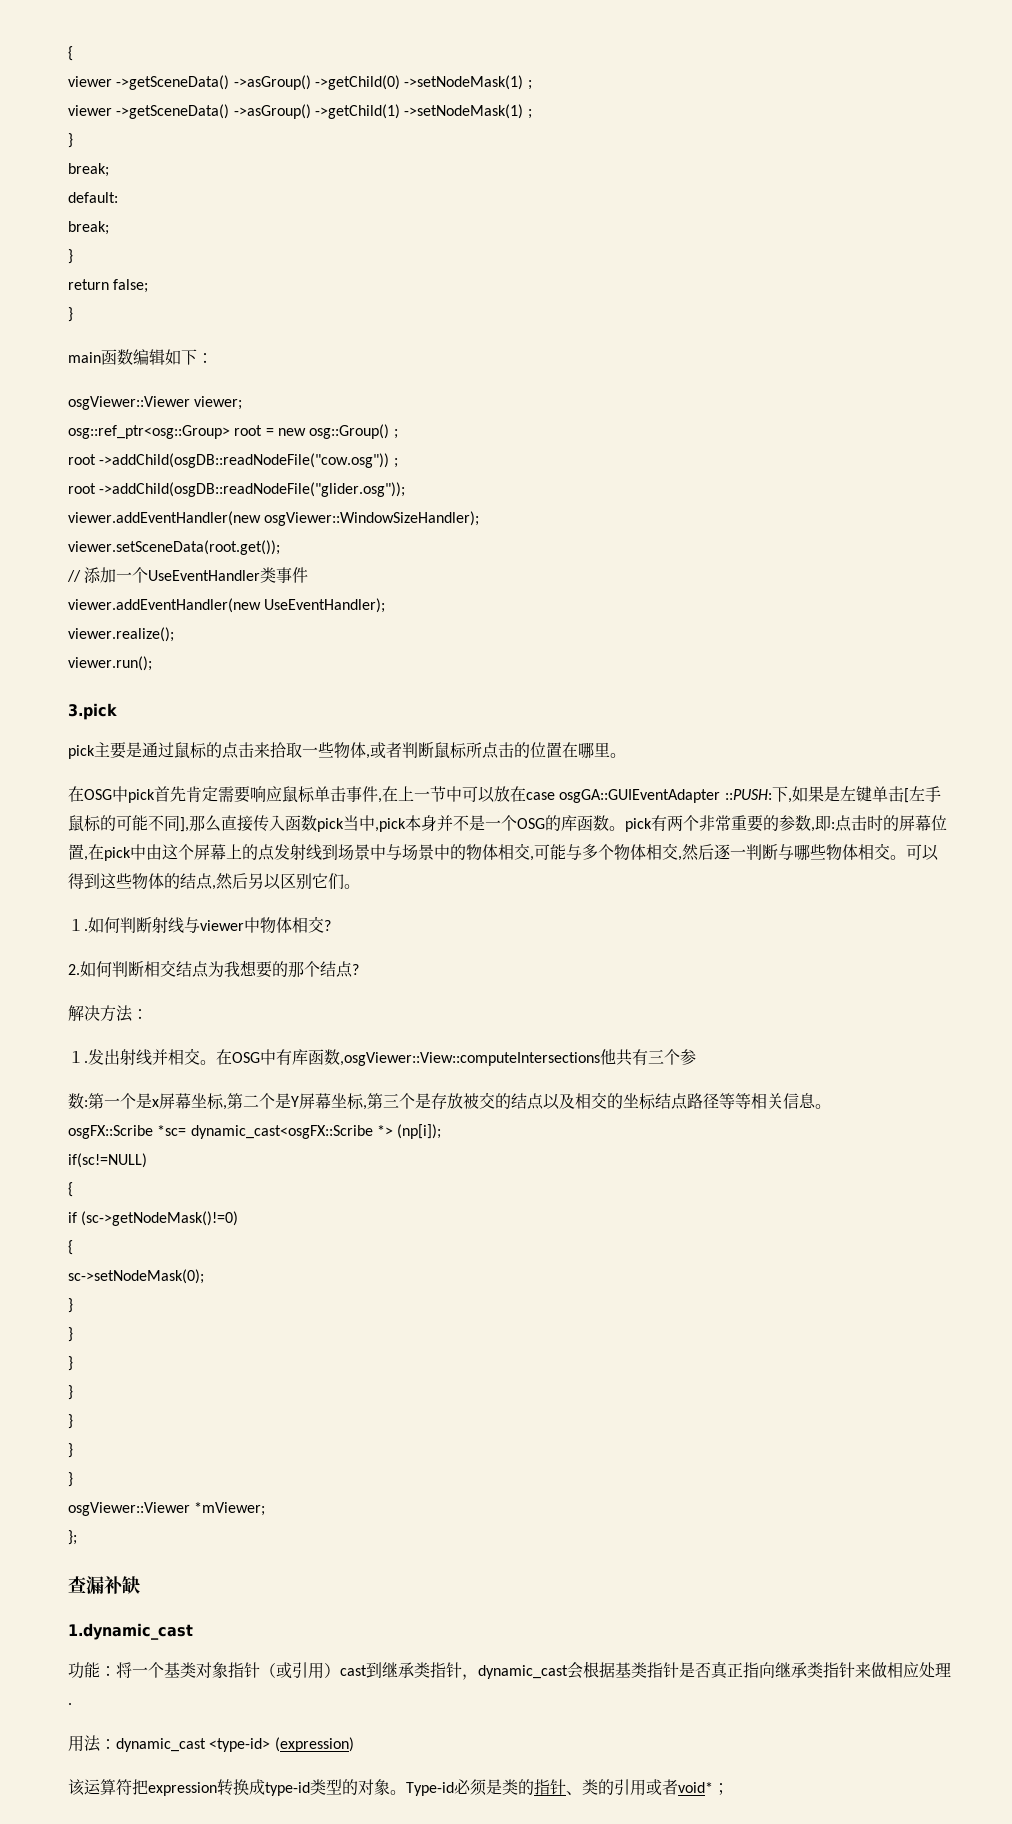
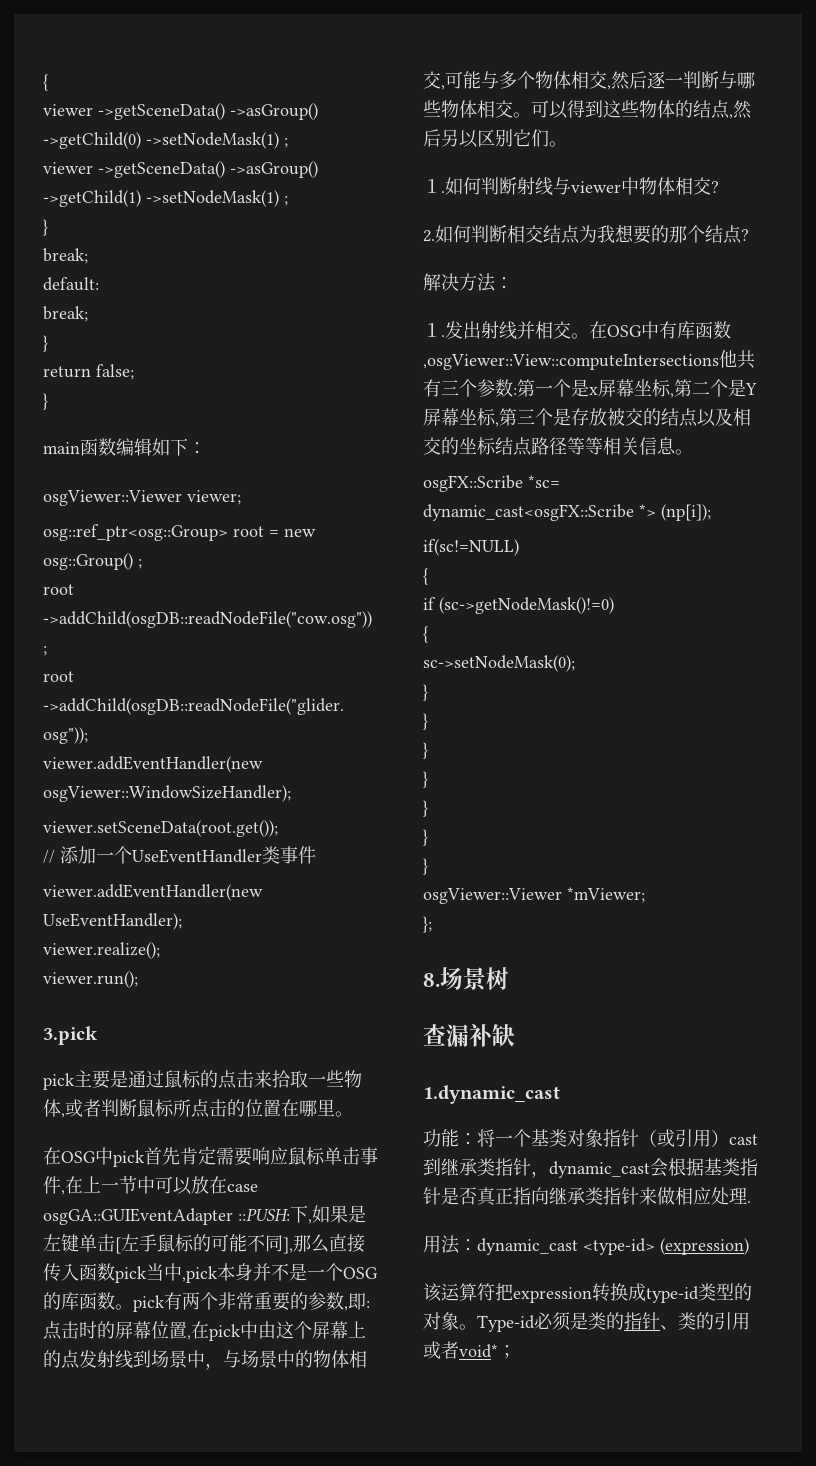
(386, 852) none -> [205,1363,223,1370] ，
(696, 1057) // -> (495, 388) none
(77, 1537) none -> [423,967,509,991] // 8.场景树

